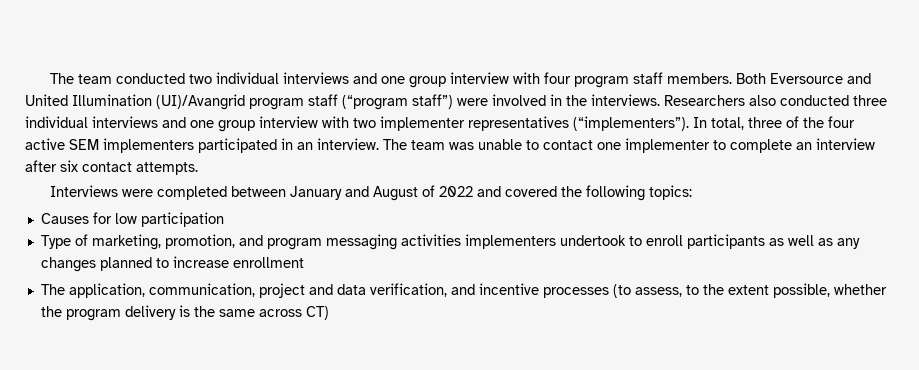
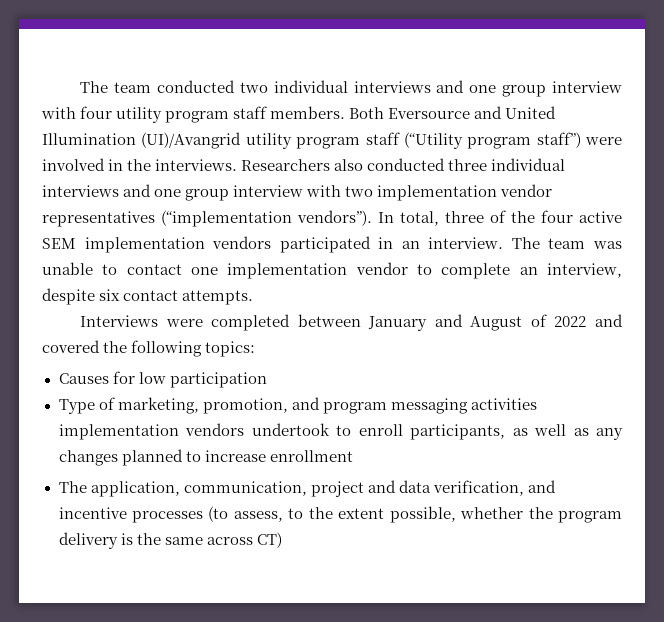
(571, 78) none -> [116,107,163,123] utility
[249,94,408,110] program staff (“program -> [245,132,532,149] utility program staff (“Utility program
[380,116,689,131] implementer representatives (“implementers”). -> [377,184,553,201] [42,210,372,227] implementation vendor representatives (“implementation vendors”).
[103,138,194,153] implementers -> [84,236,272,253] implementation vendors
[625,138,710,153] implementer -> [227,262,408,279] implementation vendor
[816,138,875,150] [25,160,57,172] interview after -> [546,263,622,278] [42,288,95,305] interview, despite
[464,234,556,249] implementers -> [58,423,244,440] implementation vendors
[686,234,765,249] participants -> [410,424,505,440] participants,

